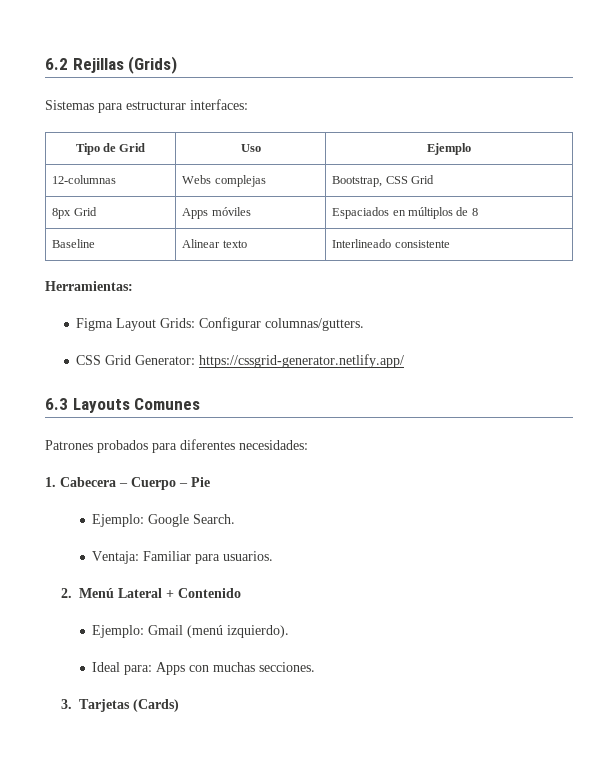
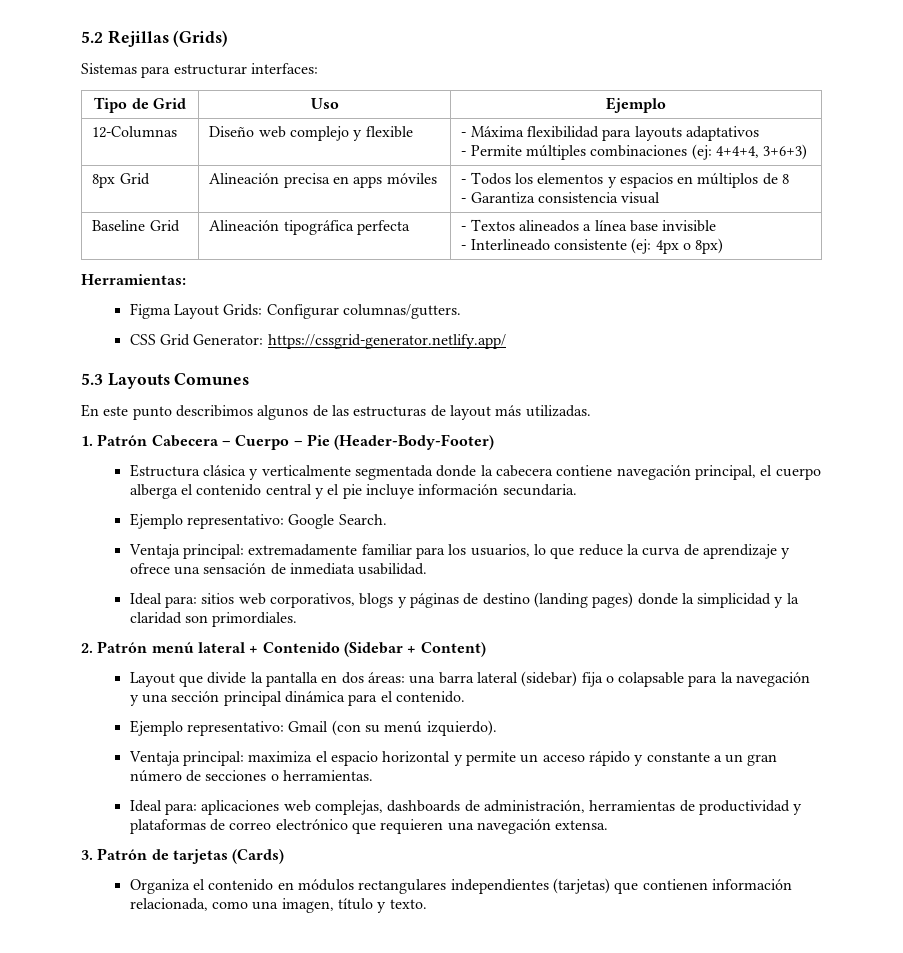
[45,58,68,70] 6.2 -> [81,31,103,43] 5.2
[52,175,117,184] [182,175,266,187] [332,175,434,187] [52,207,97,219] [182,207,251,219] [332,207,478,219] [52,239,96,248] [182,239,247,248] [332,239,450,248] 12-columnas | Webs complejas | Bootstrap, CSS Grid // 8px Grid | Apps móviles | Espaciados en múltiplos de 8 // Baseline | Alinear texto | Interlineado consistente -> [92,126,178,138] [209,126,413,141] [461,126,759,141] [461,144,808,160] [92,173,150,188] [209,173,437,188] [461,172,790,188] [461,192,661,204] [92,220,180,232] [209,220,410,235] [461,219,717,232] [461,238,724,254] 12-Columnas | Diseño web complejo y flexible | - Máxima flexibilidad para layouts adaptativos // - Permite múltiples combinaciones (ej: 4+4+4, 3+6+3) // 8px Grid | Alineación precisa en apps móviles | - Todos los elementos y espacios en múltiplos de 8 // - Garantiza consistencia visual // Baseline Grid | Alineación tipográfica perfecta | - Textos alineados a línea base invisible // - Interlineado consistente (ej: 4px o 8px)
[45,398,68,410] 6.3 -> [81,373,103,385] 5.3
[45,439,308,453] Patrones probados para diferentes necesidades: -> [81,404,591,420] En este punto describimos algunos de las estructuras de layout más utilizadas.
(56, 482) none -> [97,434,148,446] Patrón
[92,514,236,527] [92,551,274,564] [60,588,241,598] [92,625,290,638] [92,662,316,675] [60,699,179,712] // Ejemplo: Google Search. // Ventaja: Familiar para usuarios. // 2. Menú Lateral + Contenido // Ejemplo: Gmail (menú izquierdo). // Ideal para: Apps con muchas secciones. // 3. Tarjetas (Cards) -> [334,434,495,450] [129,464,821,480] [129,484,577,499] [129,513,387,529] [128,544,791,559] [129,563,428,575] [129,592,799,608] [129,612,298,627] [81,641,486,657] [129,671,811,687] [129,691,465,706] [129,720,497,736] [128,751,778,766] [129,770,373,782] [129,800,803,815] [129,819,609,834] [81,848,285,864] [129,878,792,894] [129,898,427,913] (Header-Body-Footer) // Estructura clásica y verticalmente segmentada donde la cabecera contiene navegación principal, el cuerpo alberga el contenido central y el pie incluye información secundaria. // Ejemplo representativo: Google Search. // Ventaja principal: extremadamente familiar para los usuarios, lo que reduce la curva de aprendizaje y ofrece una sensación de inmediata usabilidad. // Ideal para: sitios web corporativos, blogs y páginas de destino (landing pages) donde la simplicidad y la claridad son primordiales. // 2. Patrón menú lateral + Contenido (Sidebar + Content) // Layout que divide la pantalla en dos áreas: una barra lateral (sidebar) fija o colapsable para la navegación y una sección principal dinámica para el contenido. // Ejemplo representativo: Gmail (con su menú izquierdo). // Ventaja principal: maximiza el espacio horizontal y permite un acceso rápido y constante a un gran número de secciones o herramientas. // Ideal para: aplicaciones web complejas, dashboards de administración, herramientas de productividad y plataformas de correo electrónico que requieren una navegación extensa. // 3. Patrón de tarjetas (Cards) // Organiza el contenido en módulos rectangulares independientes (tarjetas) que contienen información relacionada, como una imagen, título y texto.

